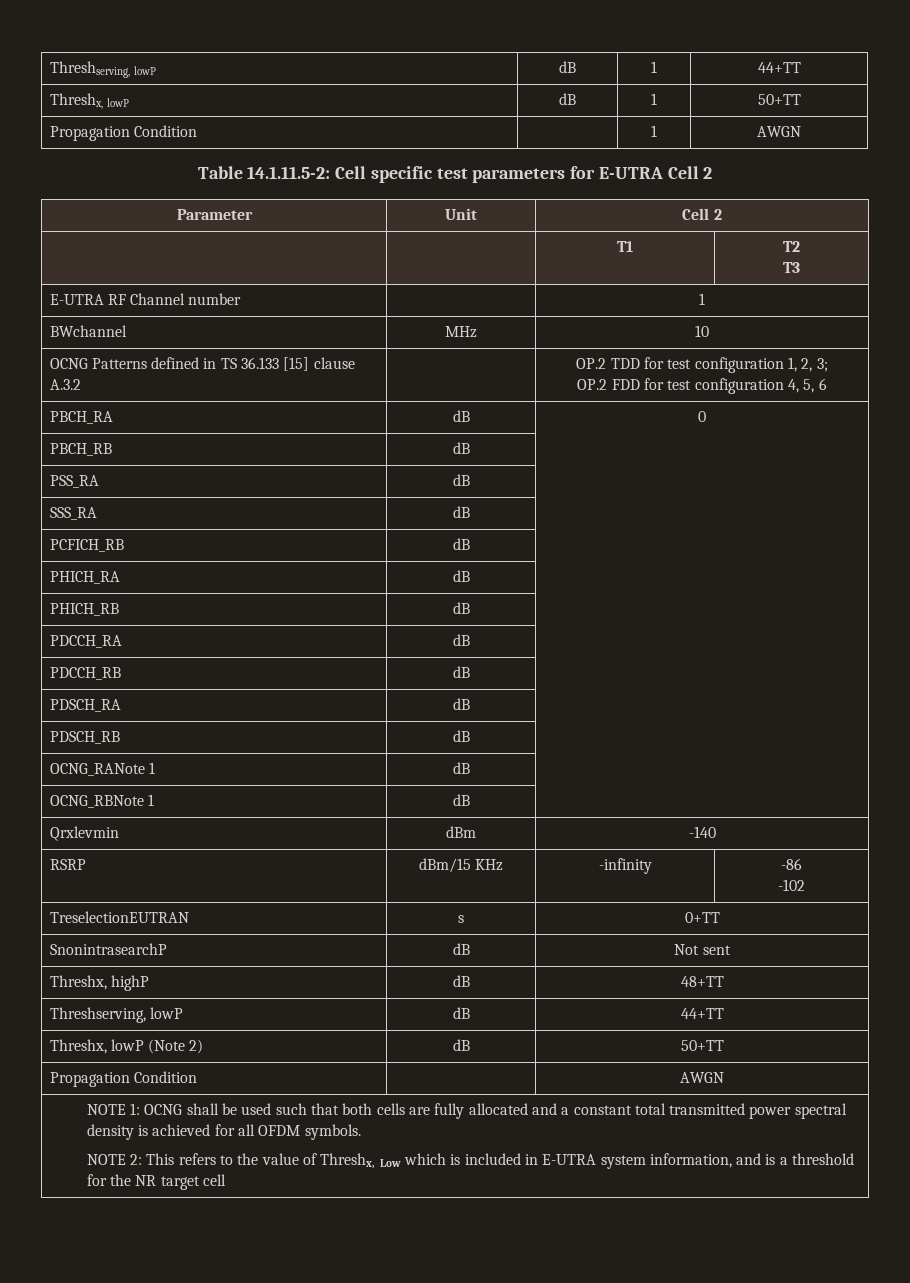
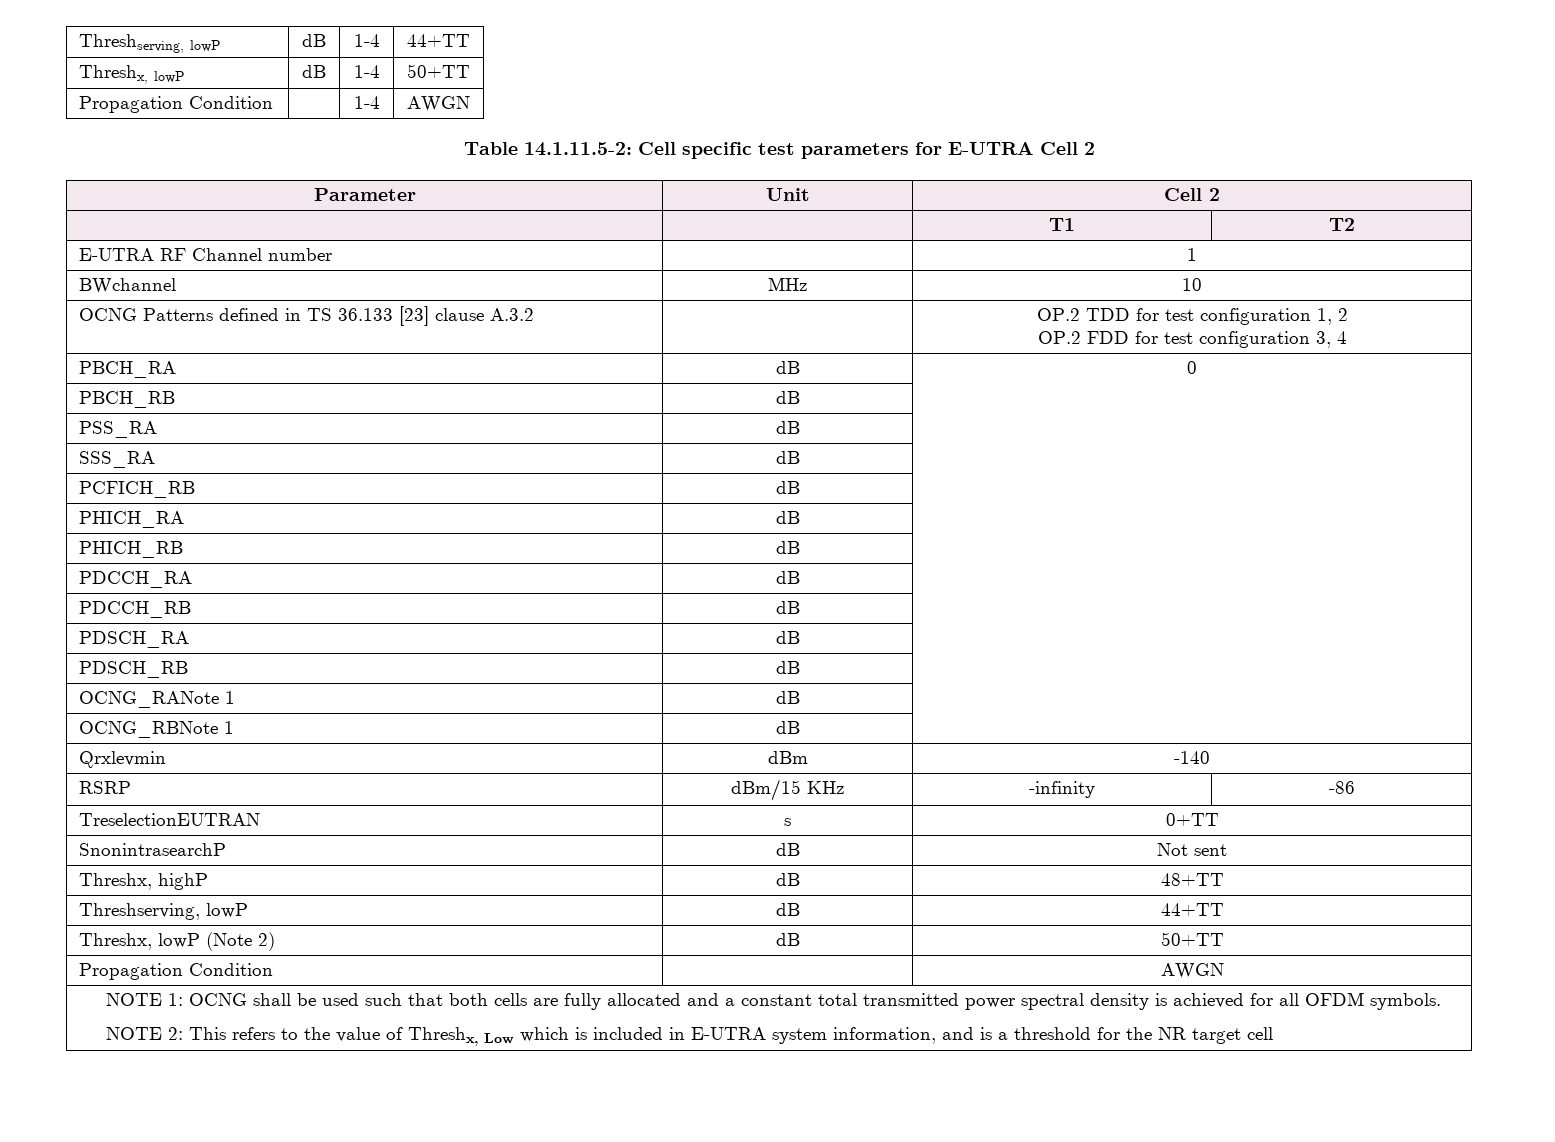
[49,61,156,78] [559,61,576,73] [651,61,657,73] Threshserving, lowP | dB | 1 -> [79,34,222,53] [302,34,326,47] [353,34,380,47] Threshserving, lowP | dB | 1-4
[651,93,657,105] [757,94,801,105] [49,125,197,141] [651,125,657,137] 1 | 50+TT // Propagation Condition | | 1 -> [353,65,380,78] [407,64,470,78] [79,96,274,113] [353,96,380,109] 1-4 | 50+TT // Propagation Condition | | 1-4
[783,262,800,273] // T3 -> (1355, 224) none
[283,357,310,371] [15] -> [399,306,430,326] [23]
[801,358,828,372] 2, 3; -> [1337,308,1348,321] 2
[787,378,827,393] 4, 5, 6 -> [1315,331,1347,348] 3, 4
[778,879,805,891] // -102 -> (1355, 787) none

